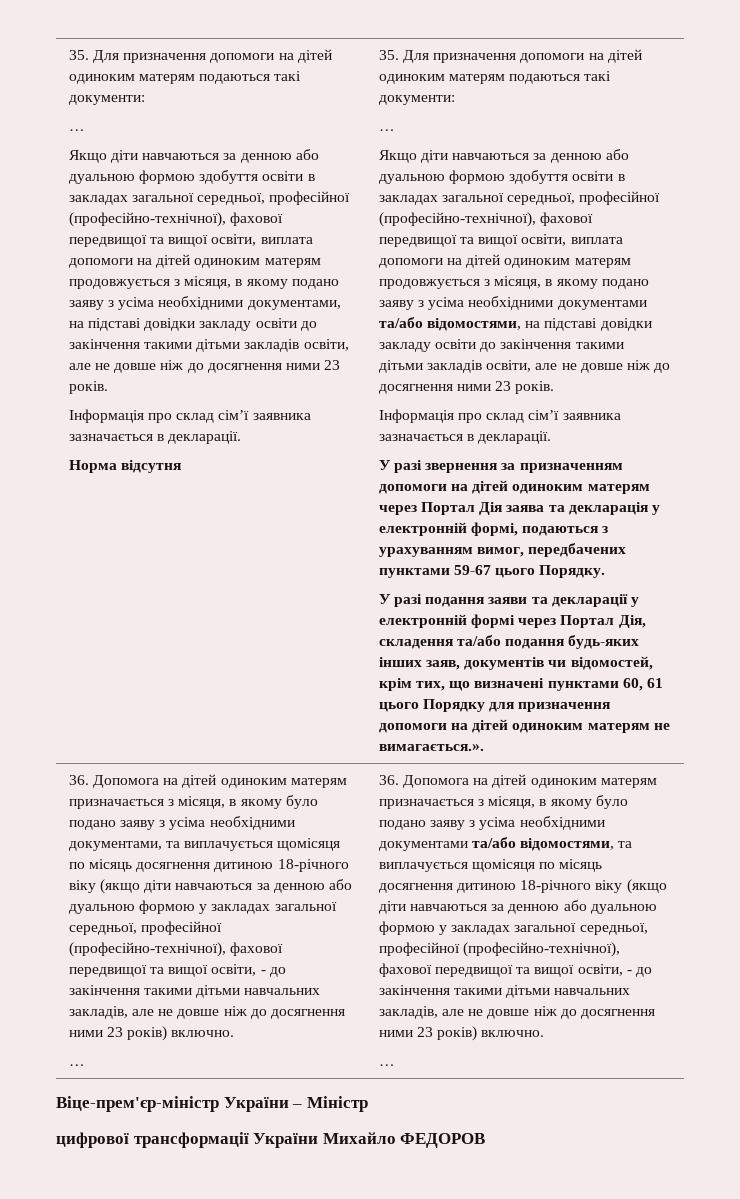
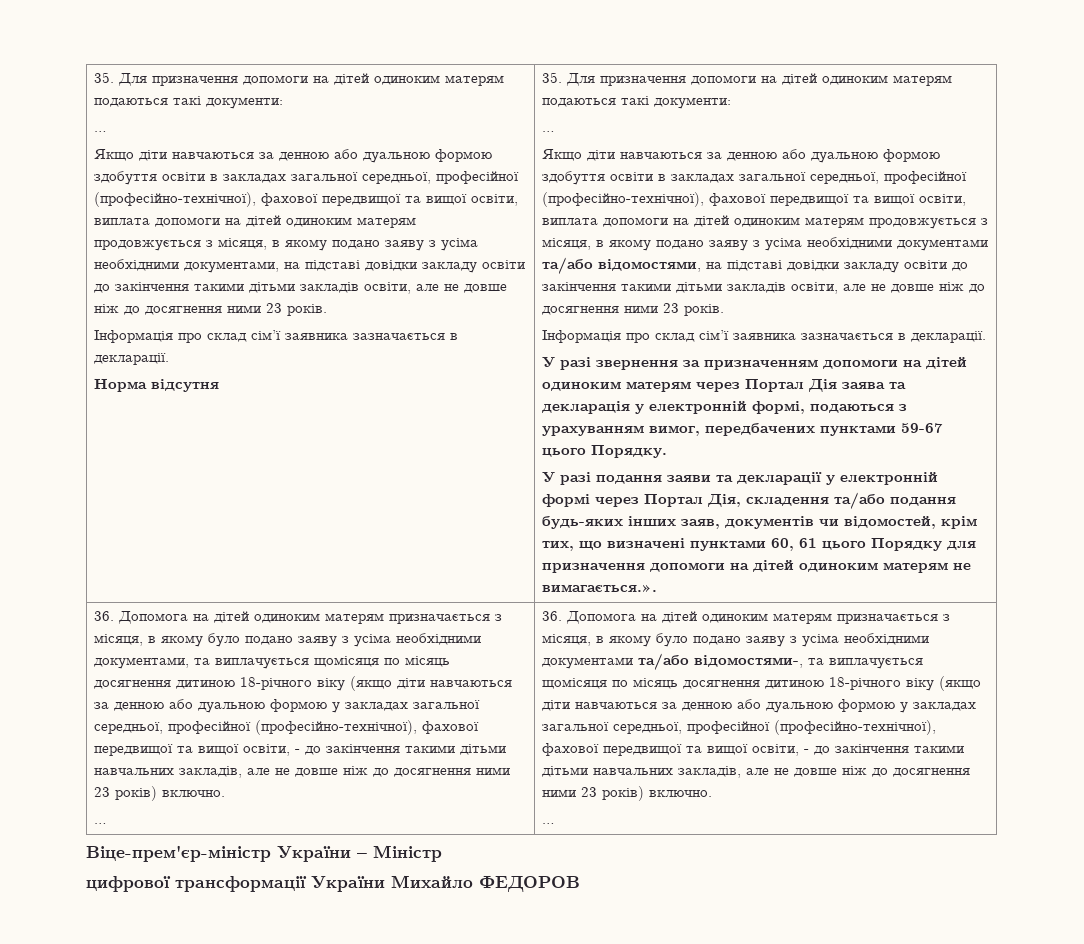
[520,838,615,851] відомостями, -> [693,655,803,668] відомостями-,

